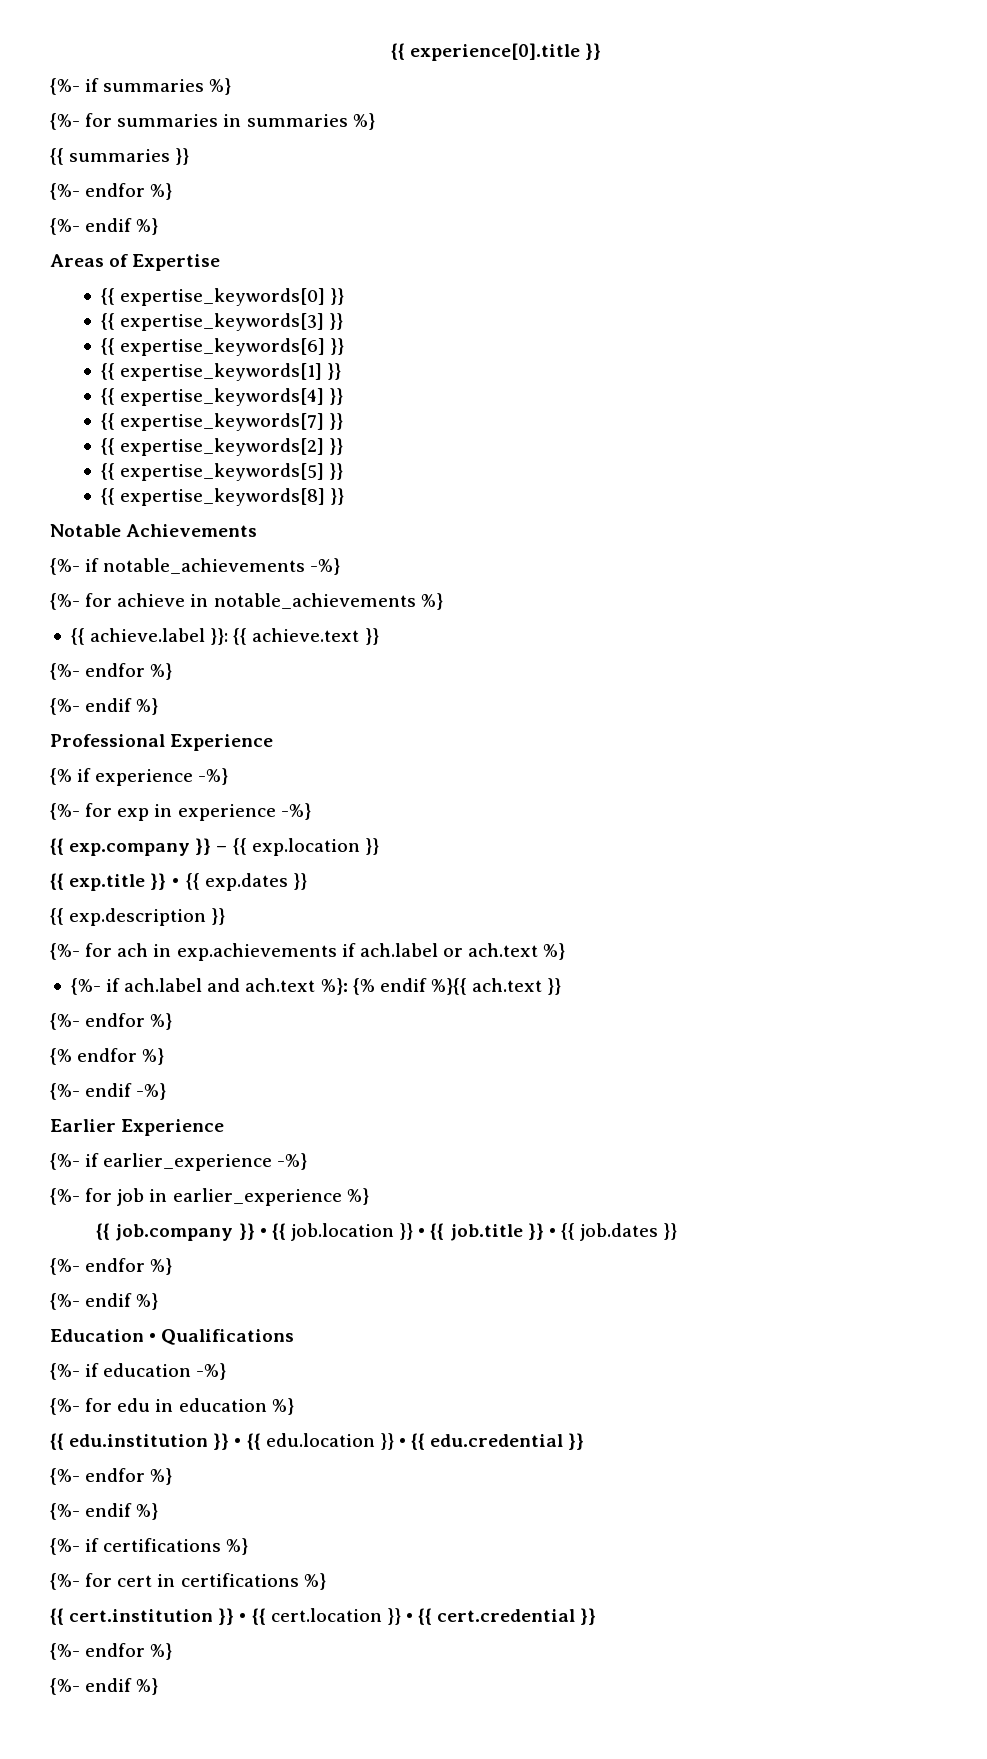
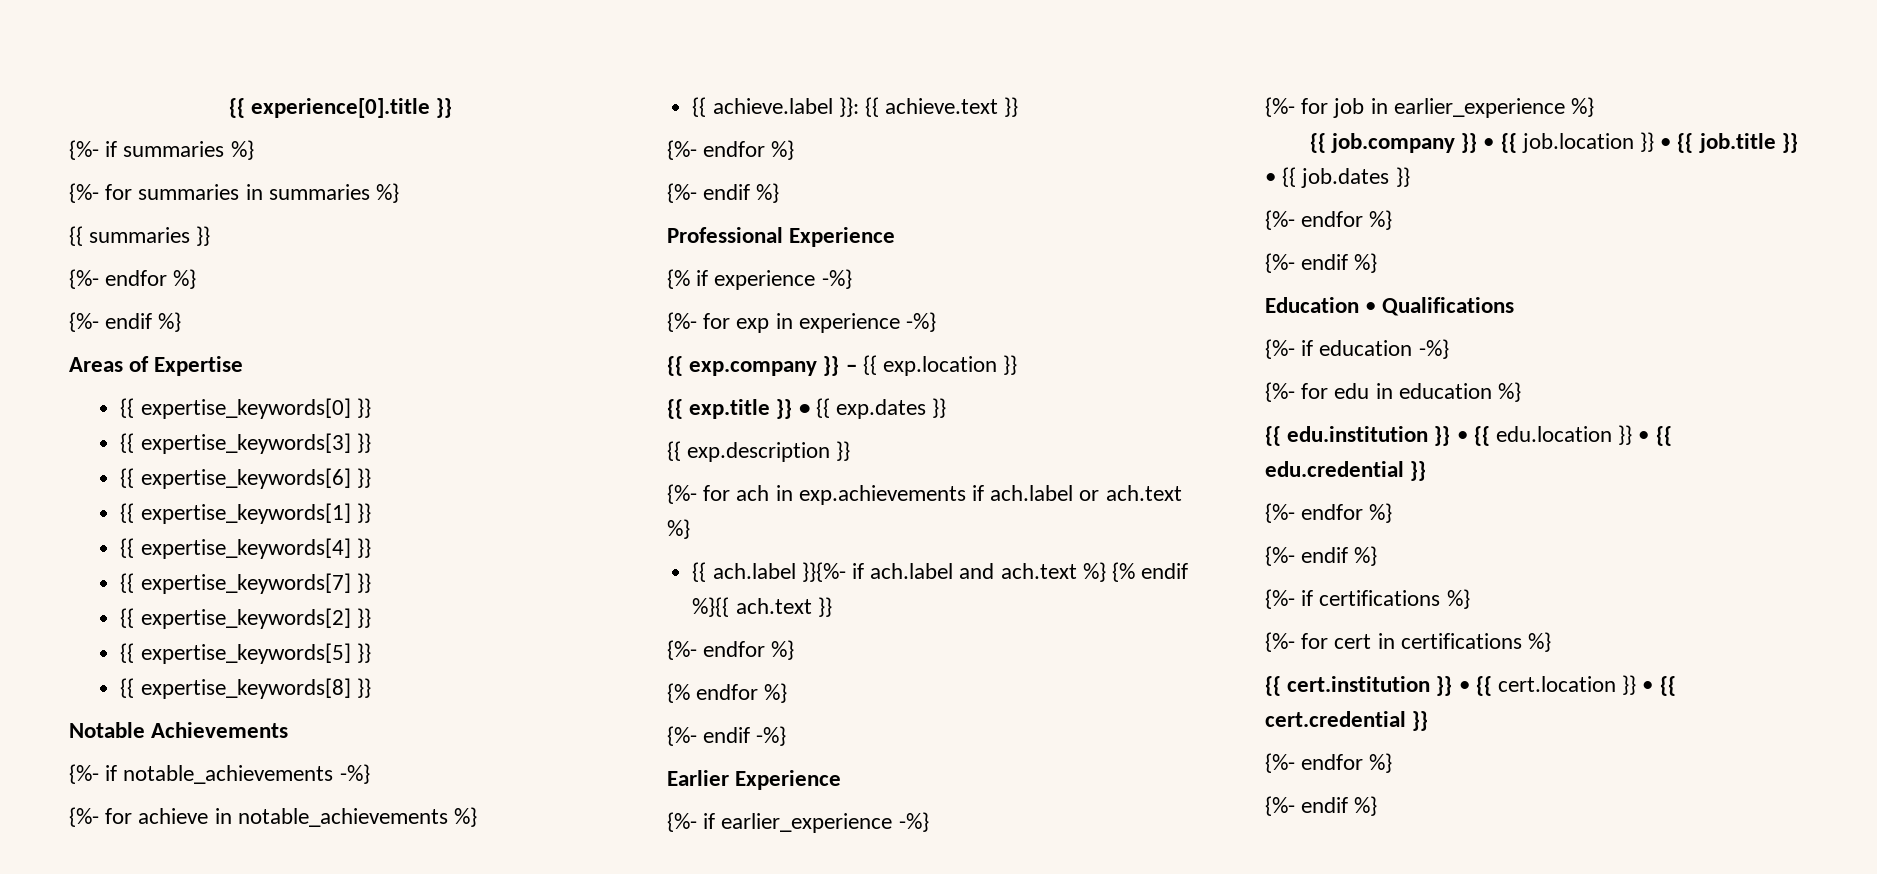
[70,978,101,995] {%- -> [692,562,846,582] {{ ach.label }}{%-
[320,978,348,995] %}: -> [1082,562,1106,582] %}

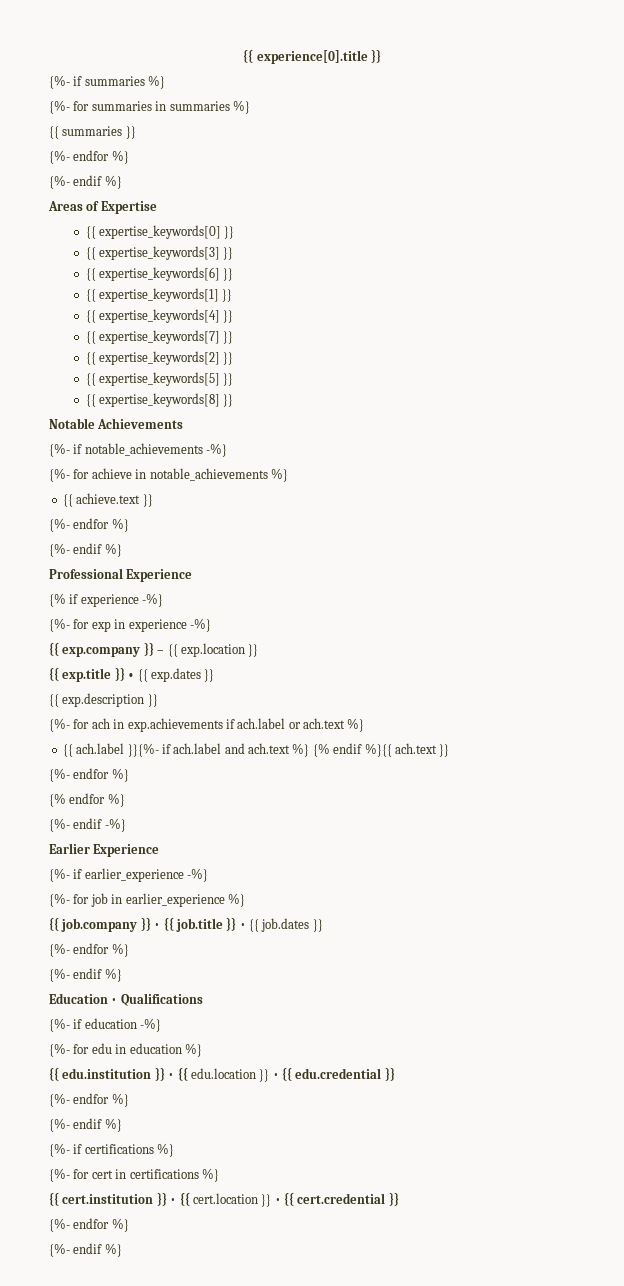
[712,97,879,117] achieve.label }}: {{ -> (73, 500) none
[1521,132,1694,153] job.location }} • {{ -> (174, 924) none

